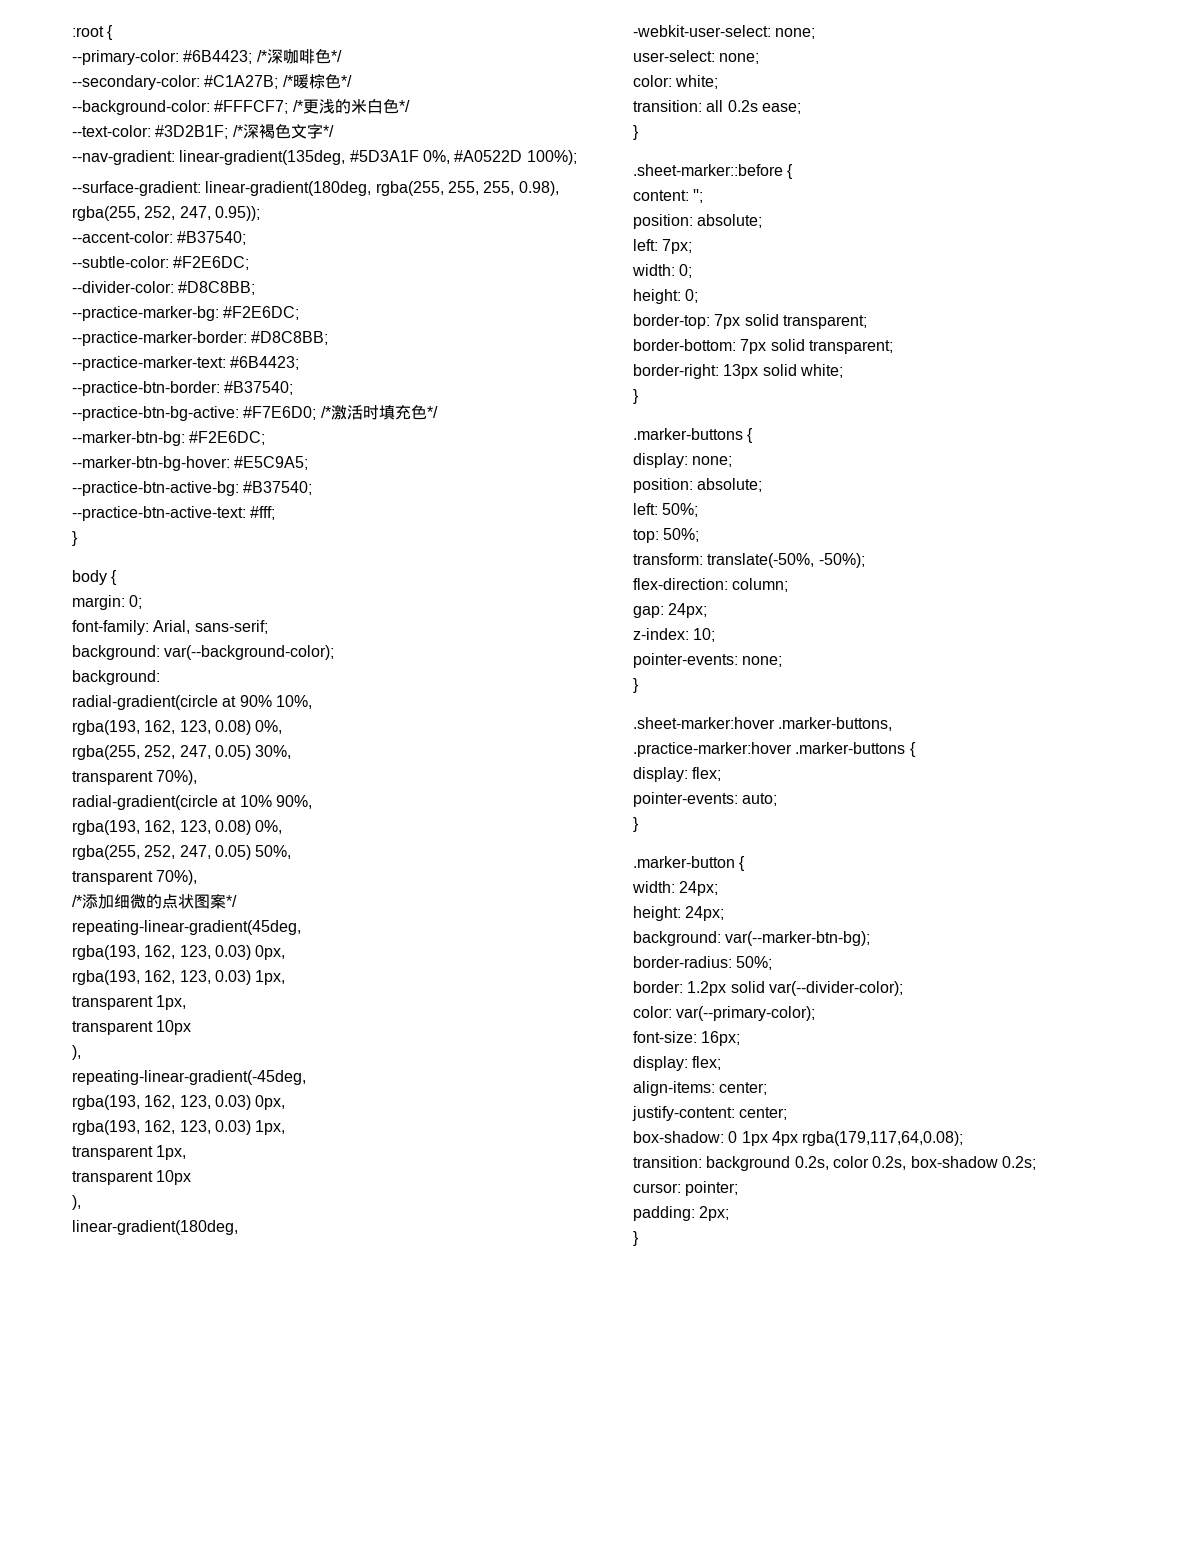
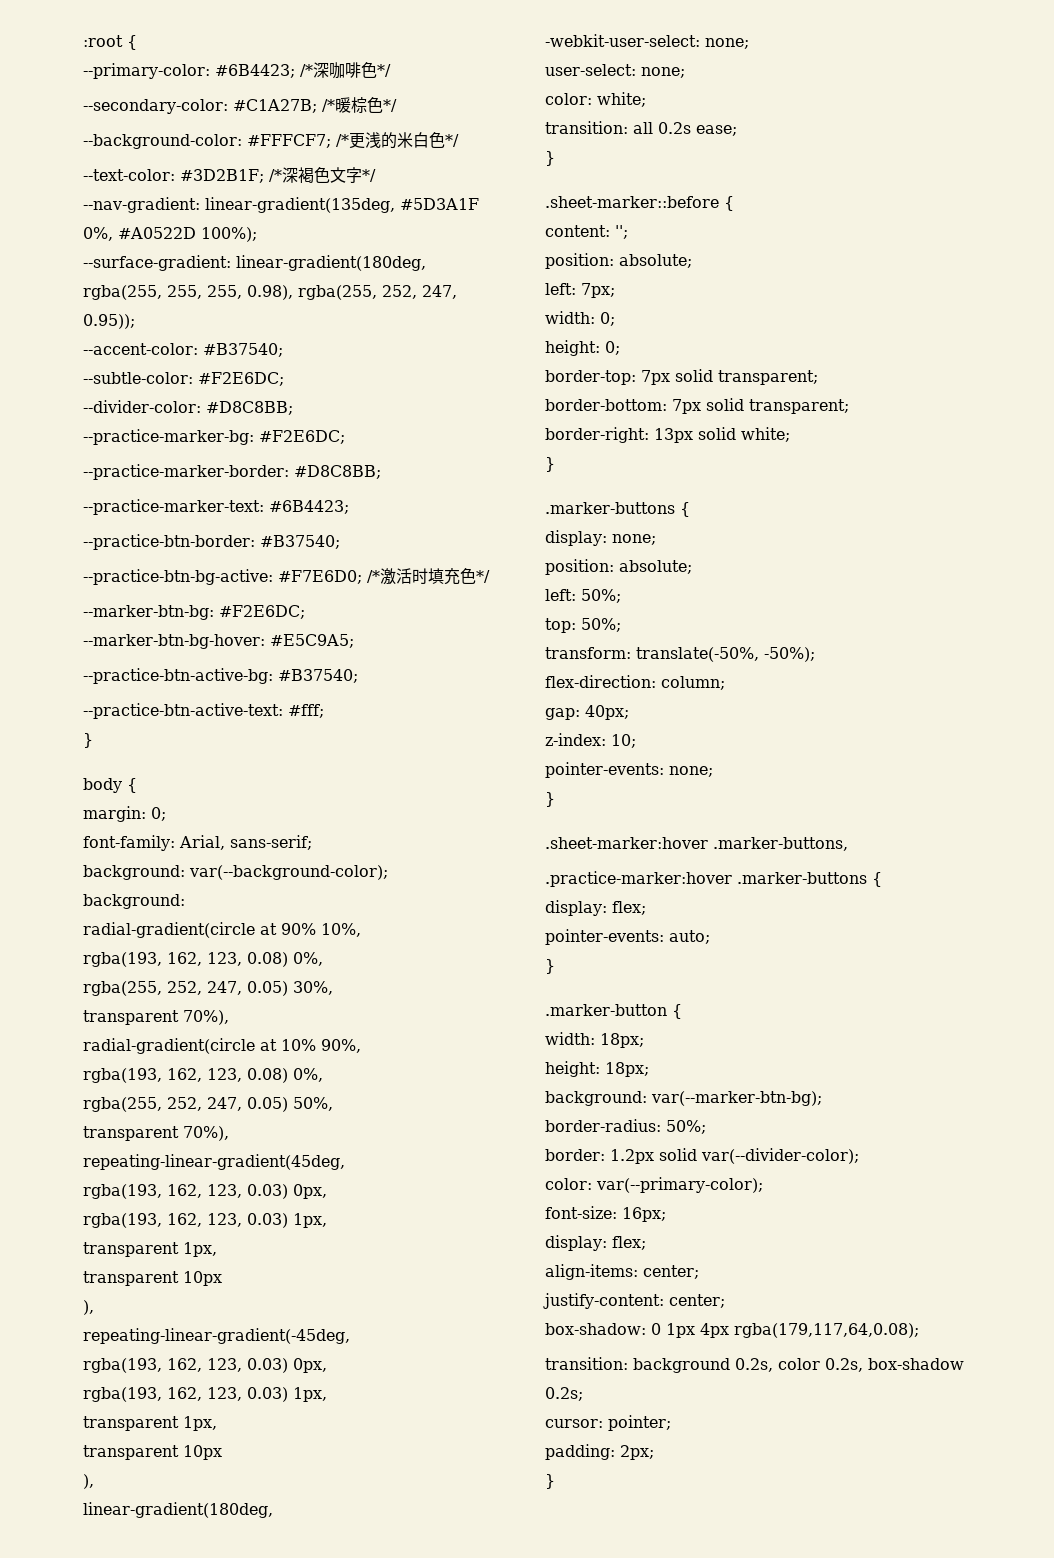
[72,894,237,909] // /*添加细微的点状图案*/ -> (229, 1133) none
[668,603,708,618] 24px; -> [585,705,629,720] 40px;
[679,881,719,896] [633,906,725,921] 24px; // height: 24px; -> [600,1033,644,1048] [545,1061,649,1077] 18px; // height: 18px;

